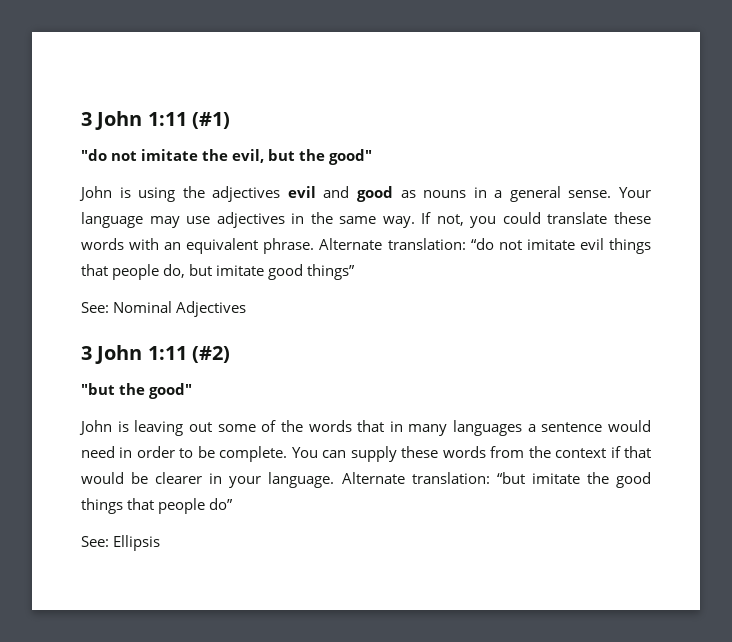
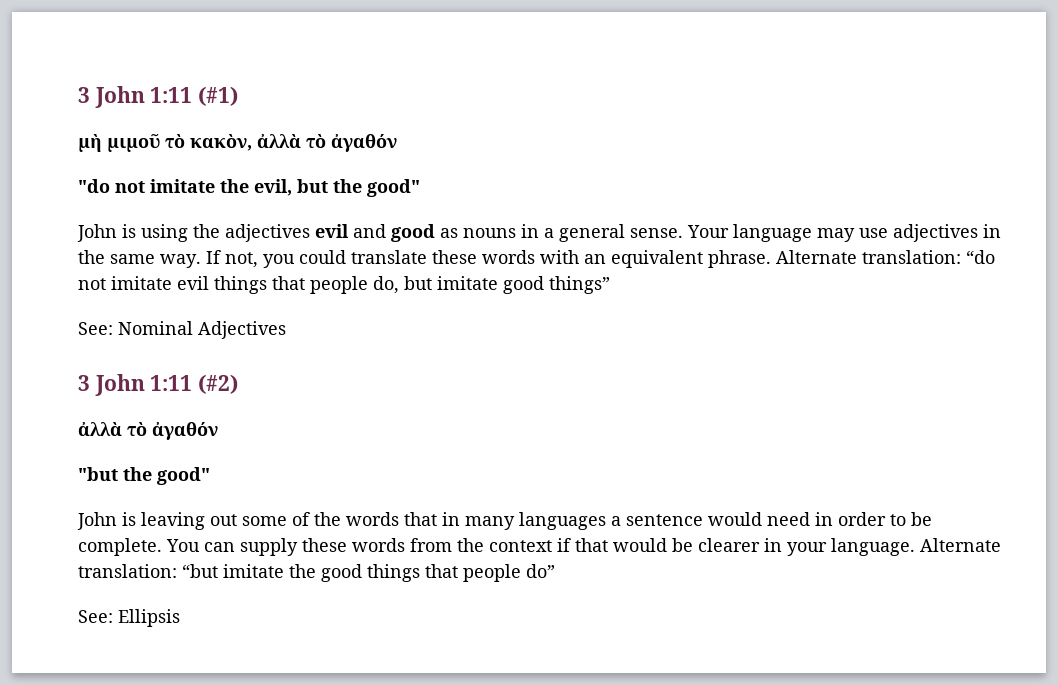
(231, 120) none -> [78,134,397,152] // μὴ μιμοῦ τὸ κακὸν, ἀλλὰ τὸ ἀγαθόν
(231, 354) none -> [78,422,218,440] // ἀλλὰ τὸ ἀγαθόν

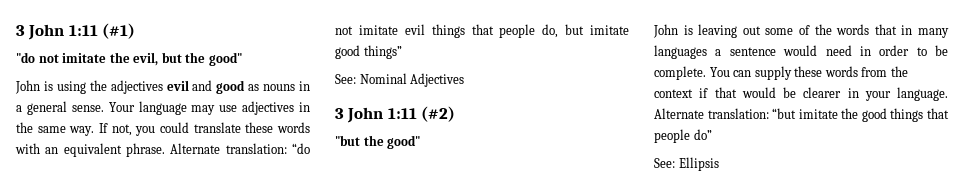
[78,134,397,152] // μὴ μιμοῦ τὸ κακὸν, ἀλλὰ τὸ ἀγαθόν -> (136, 31) none
[78,422,218,440] // ἀλλὰ τὸ ἀγαθόν -> (456, 114) none

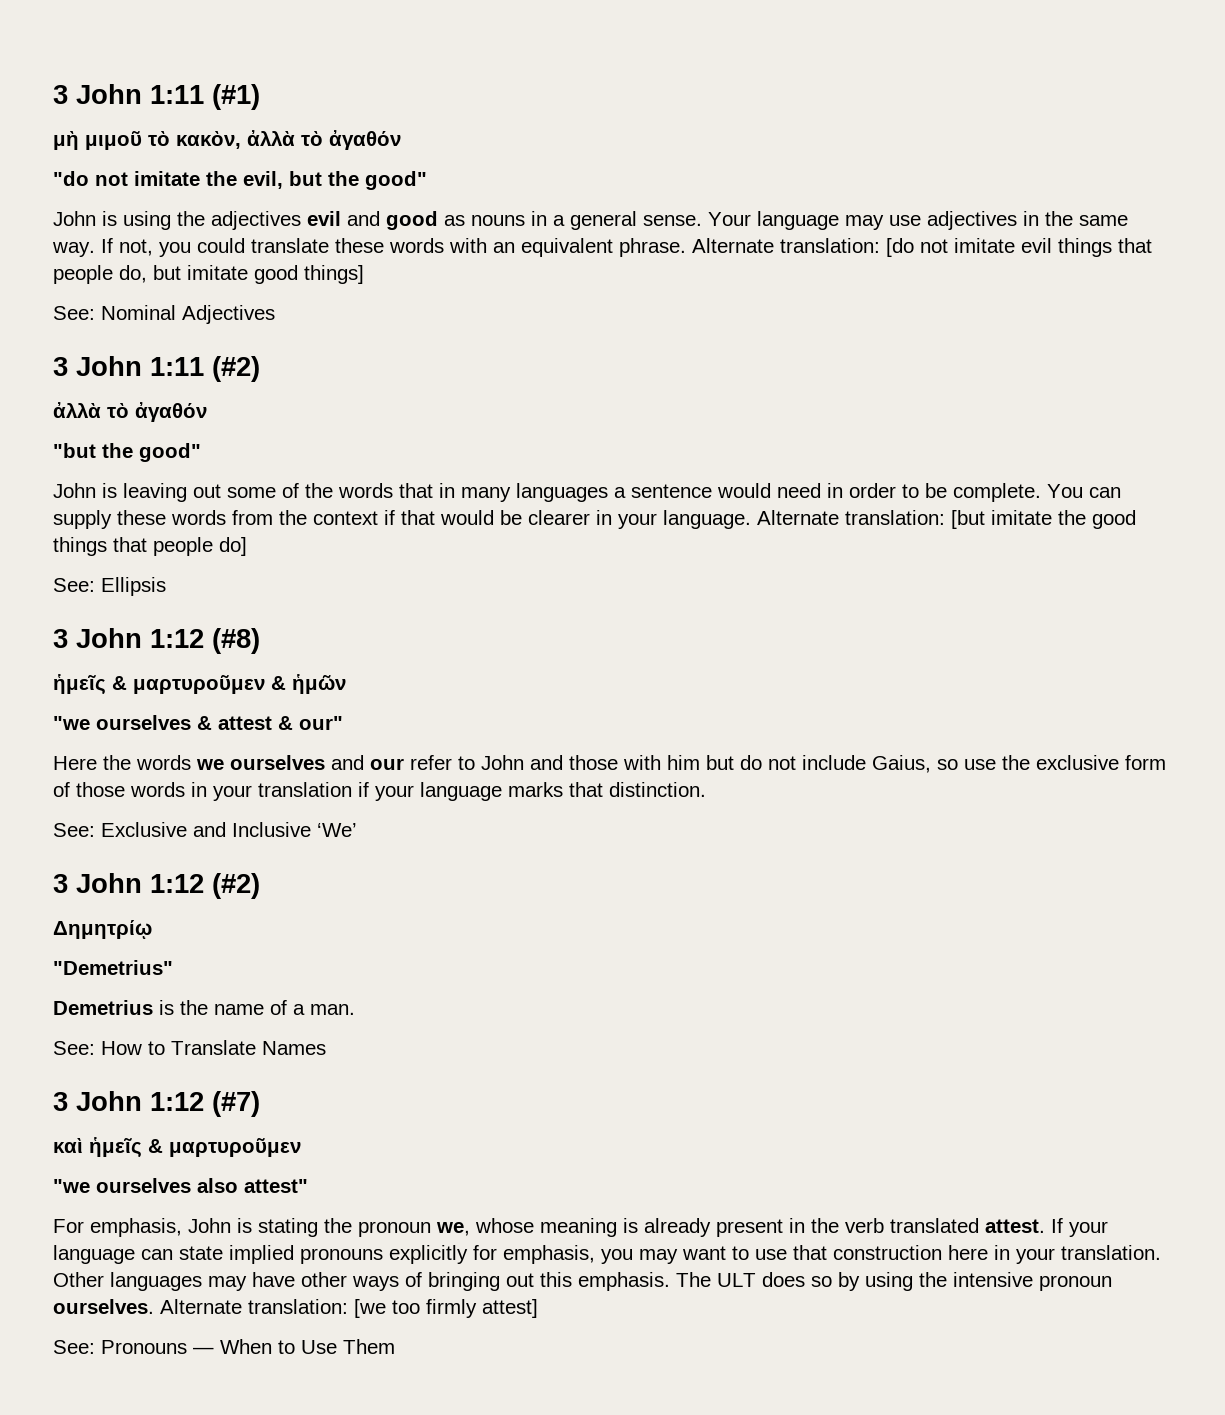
(136, 31) none -> [53,130,401,150] // μὴ μιμοῦ τὸ κακὸν, ἀλλὰ τὸ ἀγαθόν
[292,143,310,154] “do -> [886,238,914,257] [do
[363,45,402,59] things” -> [304,265,364,284] things]
(456, 114) none -> [53,402,207,422] // ἀλλὰ τὸ ἀγαθόν
[772,108,797,119] “but -> [951,510,985,529] [but
[693,129,712,140] do” -> [219,537,247,556] do]
(719, 164) none -> [53,628,260,654] [53,674,346,695] [53,715,343,730] [53,755,1166,773] [53,782,706,801] [53,822,357,837] [53,873,260,899] [53,920,152,939] [53,960,173,975] [53,1000,355,1015] [53,1040,326,1055] [53,1091,260,1117] [53,1137,301,1158] [53,1178,308,1193] [53,1218,1108,1237] [53,1245,1161,1264] [53,1272,1112,1291] [53,1299,538,1318] [53,1339,395,1354] // 3 John 1:12 (#8) // ἡμεῖς & μαρτυροῦμεν & ἡμῶν // "we ourselves & attest & our" // Here the words we ourselves and our refer to John and those with him but do not include Gaius, so use the exclusive form of those words in your translation if your language marks that distinction. // See: Exclusive and Inclusive ‘We’ // 3 John 1:12 (#2) // Δημητρίῳ // "Demetrius" // Demetrius is the name of a man. // See: How to Translate Names // 3 John 1:12 (#7) // καὶ ἡμεῖς & μαρτυροῦμεν // "we ourselves also attest" // For emphasis, John is stating the pronoun we, whose meaning is already present in the verb translated attest. If your language can state implied pronouns explicitly for emphasis, you may want to use that construction here in your translation. Other languages may have other ways of bringing out this emphasis. The ULT does so by using the intensive pronoun ourselves. Alternate translation: [we too firmly attest] // See: Pronouns — When to Use Them

